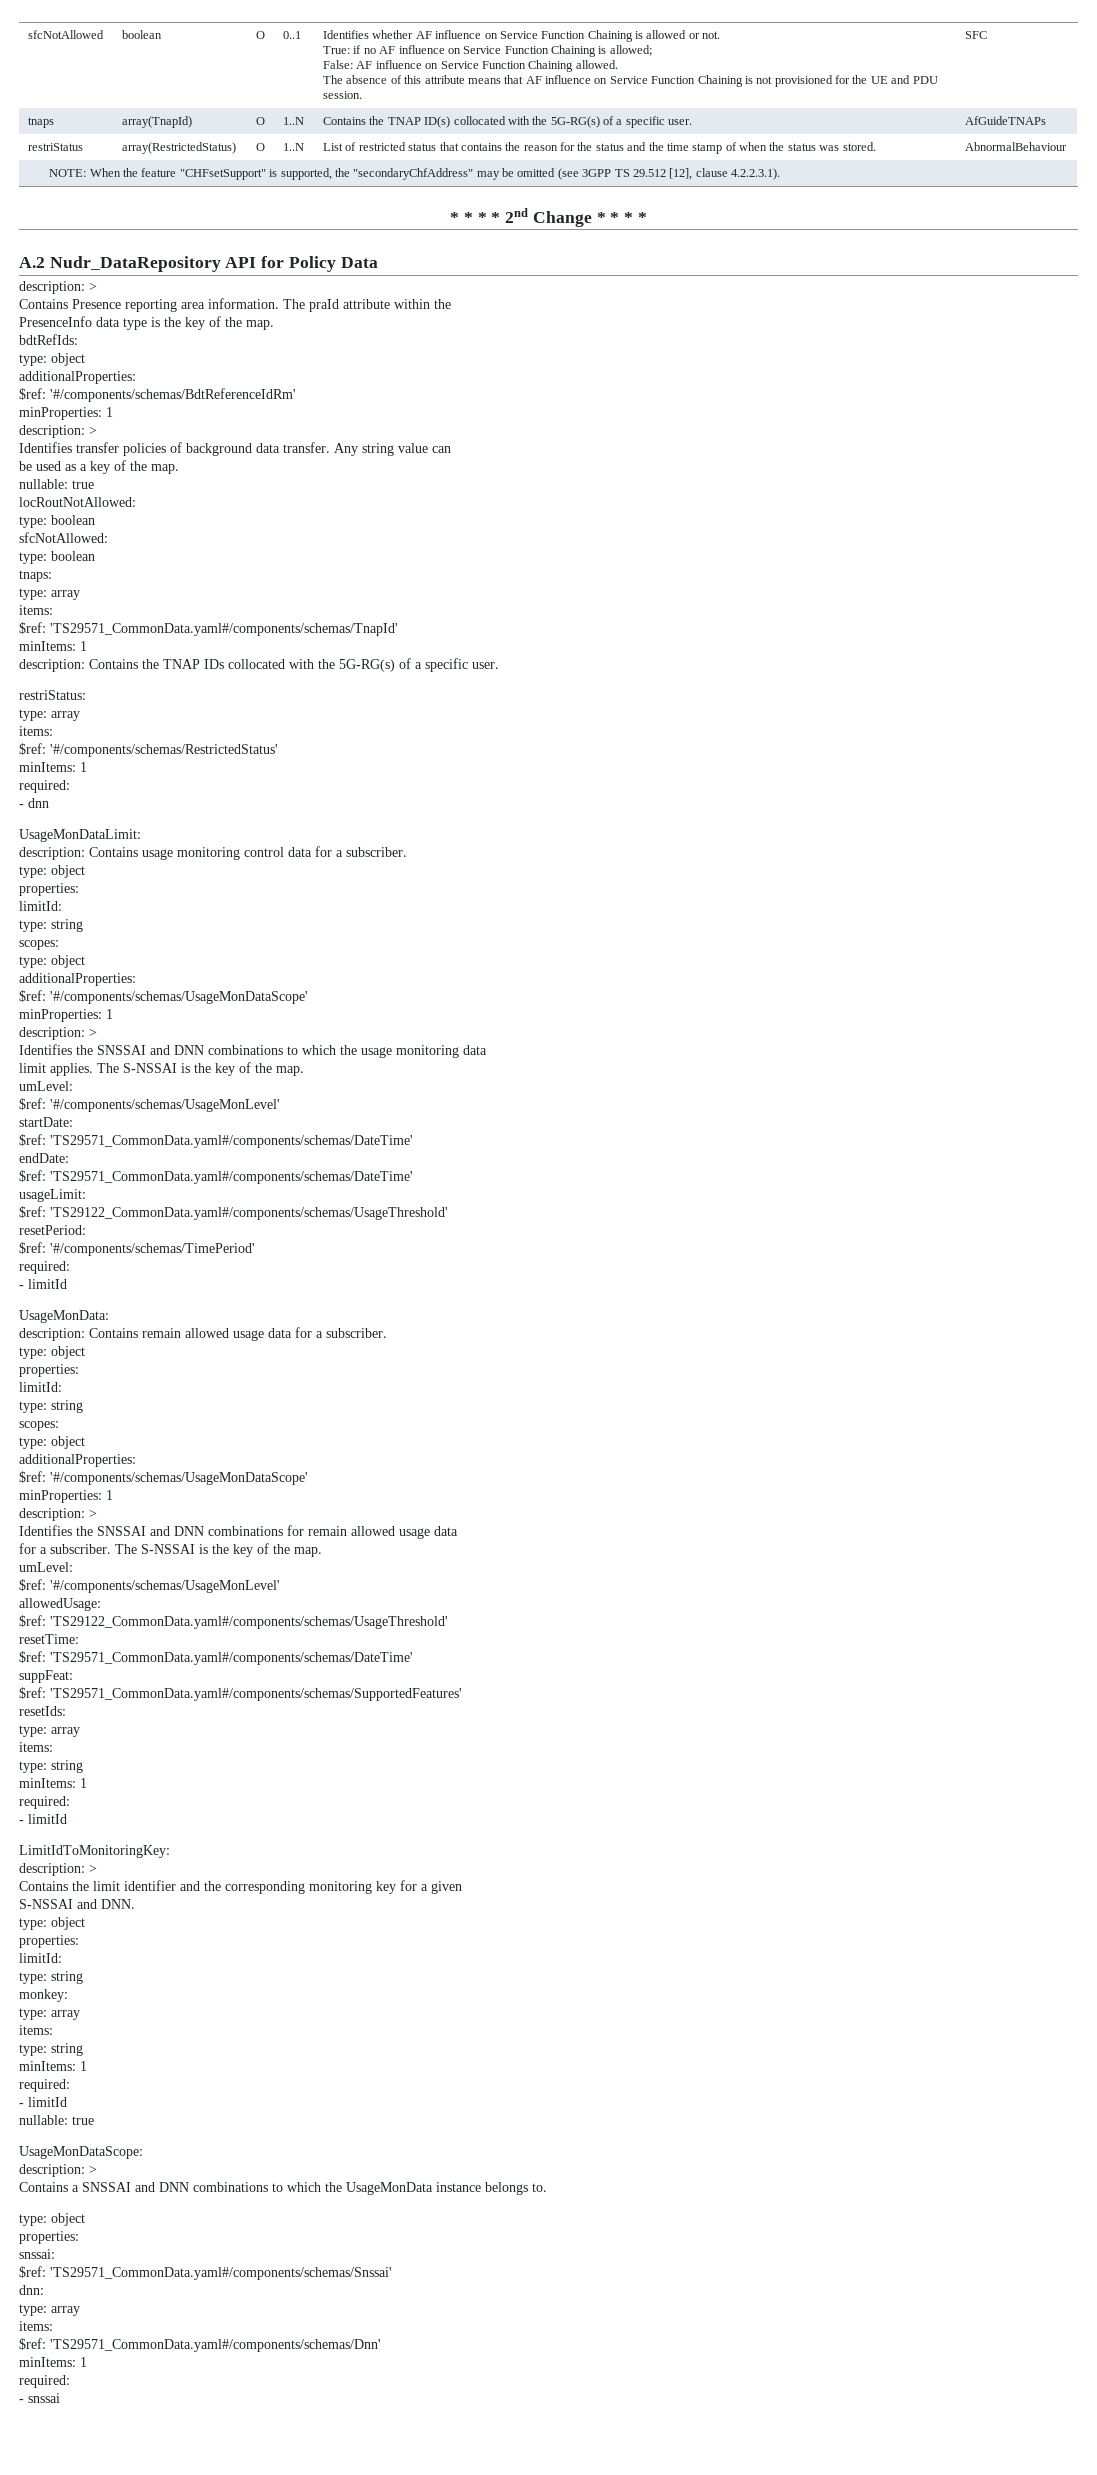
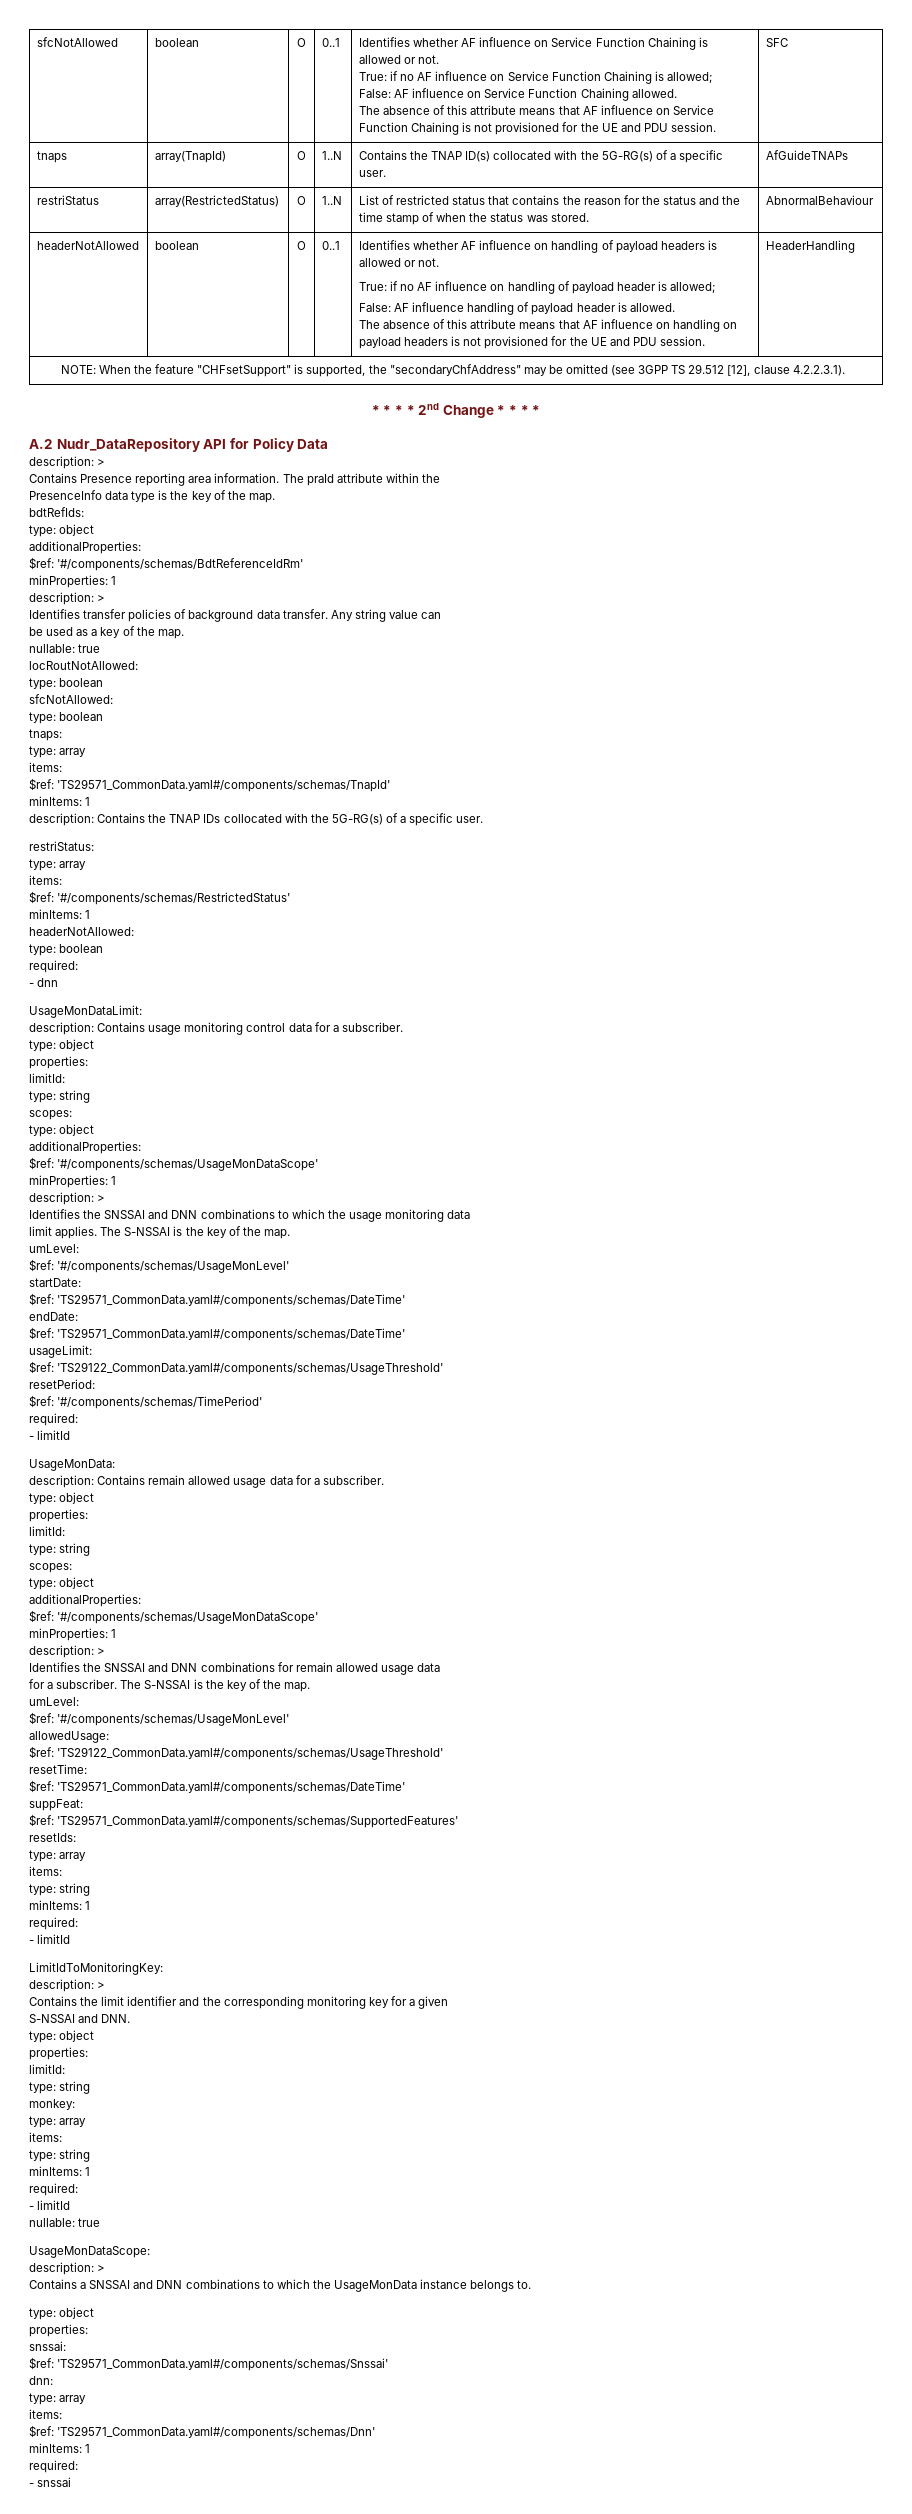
(1068, 146) none -> [36,241,139,250] [154,241,199,250] [297,241,306,250] [321,241,340,250] [358,240,717,253] [358,258,440,267] [358,281,716,294] [358,302,675,315] [358,319,738,332] [358,336,705,349] [765,240,855,253] // headerNotAllowed | boolean | O | 0..1 | Identifies whether AF influence on handling of payload headers is allowed or not. // True: if no AF influence on handling of payload header is allowed; // False: AF influence handling of payload header is allowed. // The absence of this attribute means that AF influence on handling on payload headers is not provisioned for the UE and PDU session. | HeaderHandling
(87, 767) none -> [29,927,134,936] [29,944,104,956] // headerNotAllowed: // type: boolean

